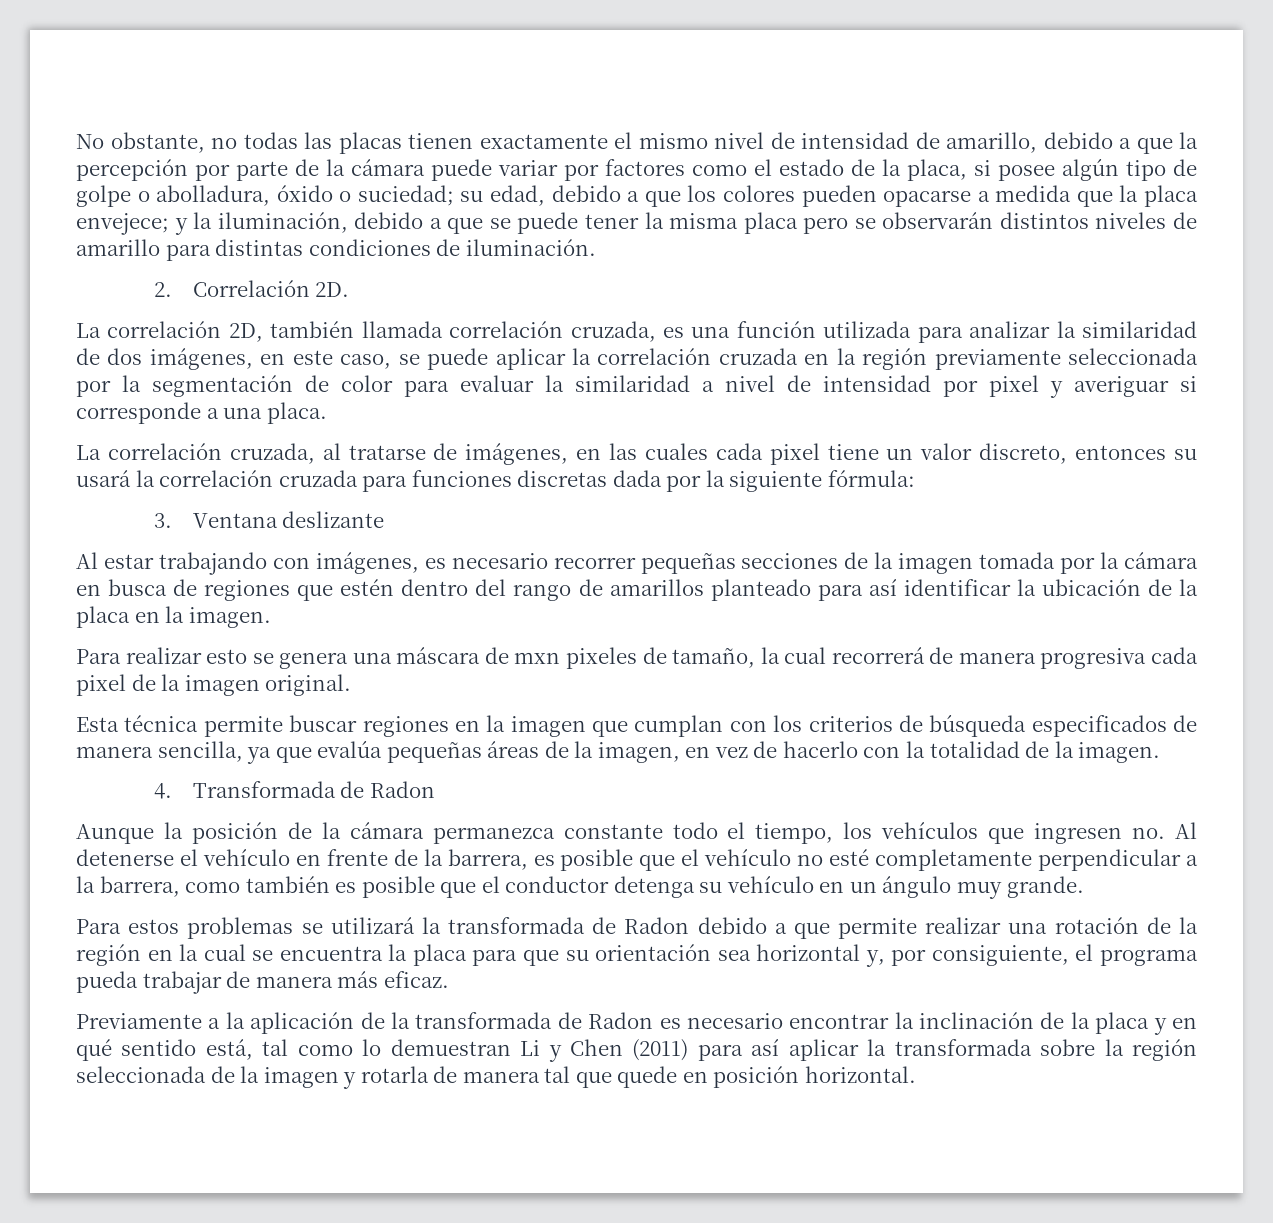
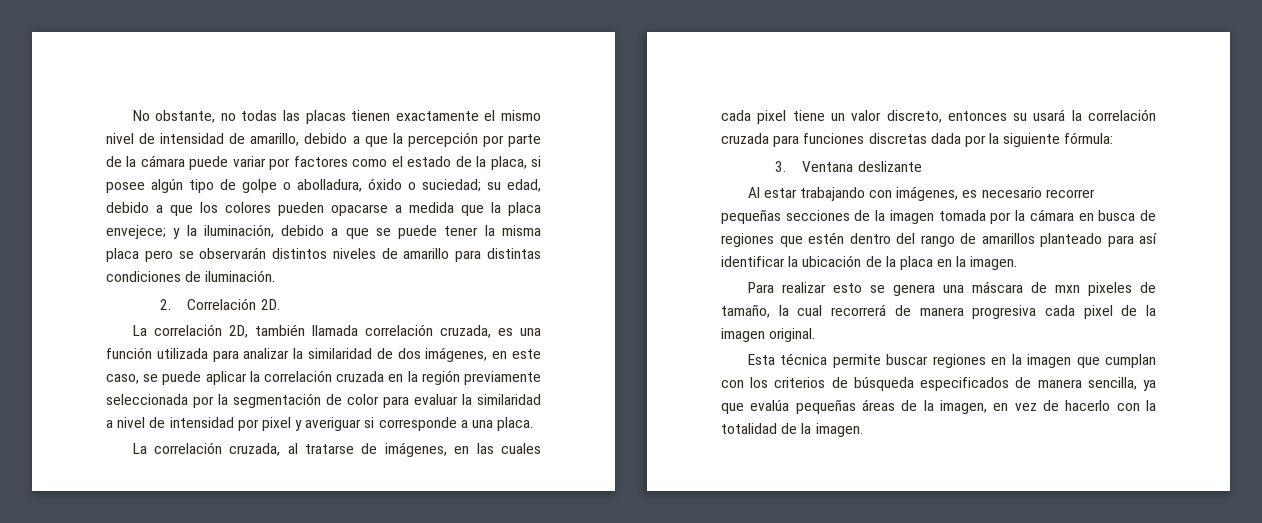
[153,781,435,799] [76,822,1197,844] [76,849,1199,871] [76,876,1084,899] [76,917,1198,939] [76,944,1198,967] [76,971,449,994] [76,1012,1198,1035] [76,1039,1197,1062] [76,1066,916,1089] // 4. Transformada de Radon // Aunque la posición de la cámara permanezca constante todo el tiempo, los vehículos que ingresen no. Al detenerse el vehículo en frente de la barrera, es posible que el vehículo no esté completamente perpendicular a la barrera, como también es posible que el conductor detenga su vehículo en un ángulo muy grande. // Para estos problemas se utilizará la transformada de Radon debido a que permite realizar una rotación de la región en la cual se encuentra la placa para que su orientación sea horizontal y, por consiguiente, el programa pueda trabajar de manera más eficaz. // Previamente a la aplicación de la transformada de Radon es necesario encontrar la inclinación de la placa y en qué sentido está, tal como lo demuestran Li y Chen (2011) para así aplicar la transformada sobre la región seleccionada de la imagen y rotarla de manera tal que quede en posición horizontal. -> (863, 430) none

